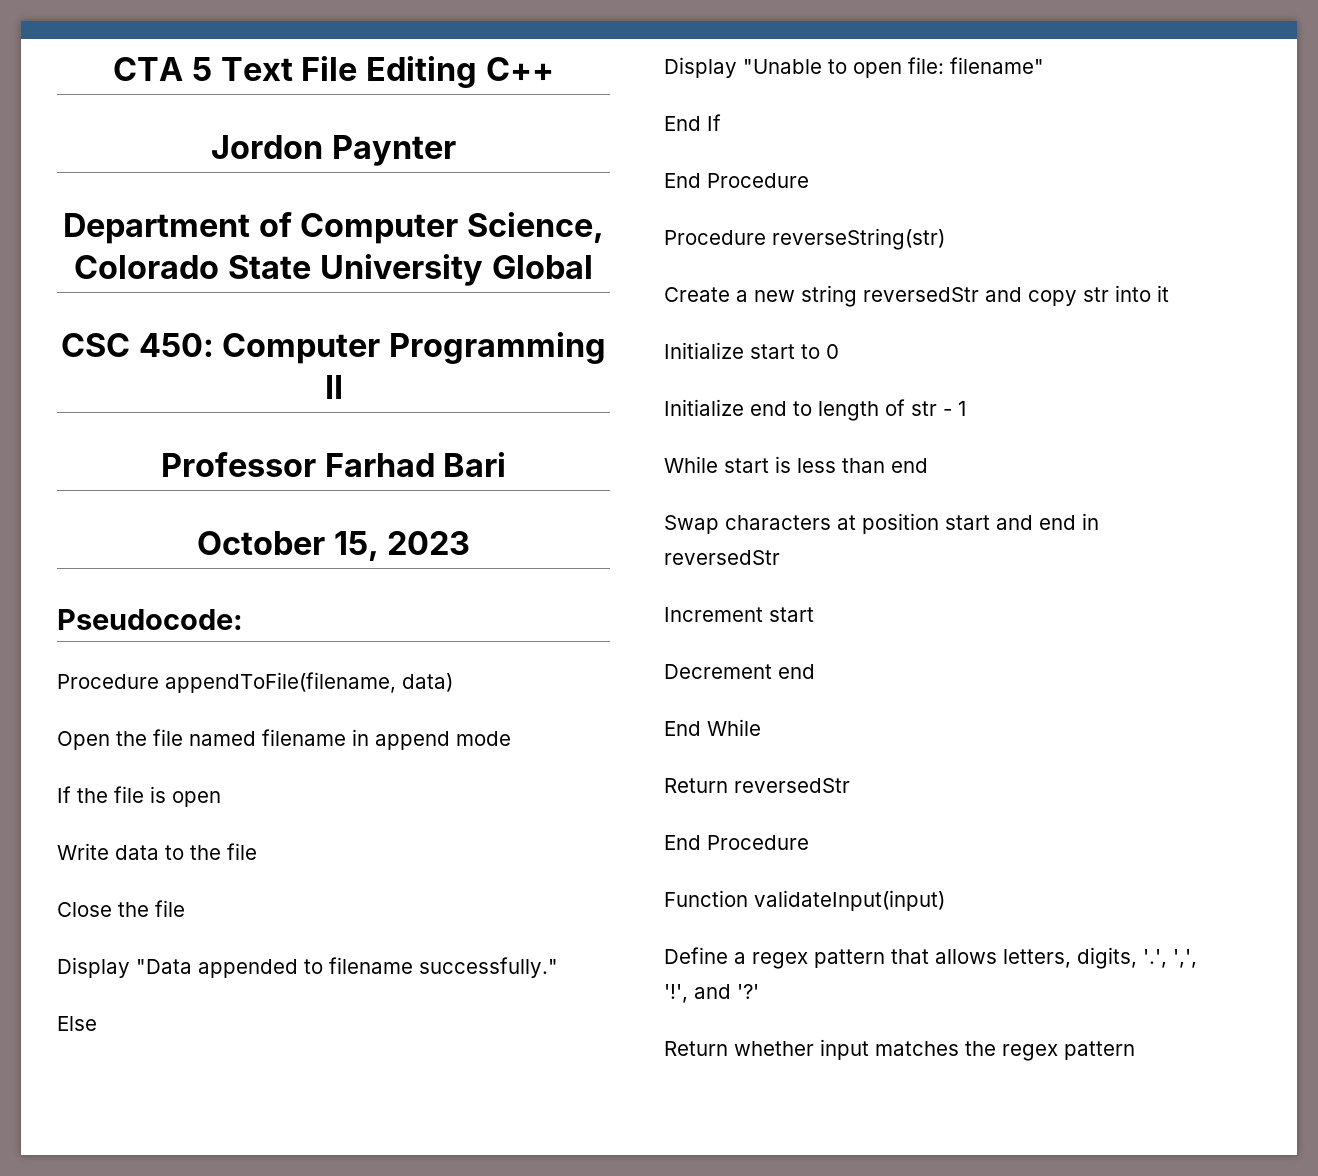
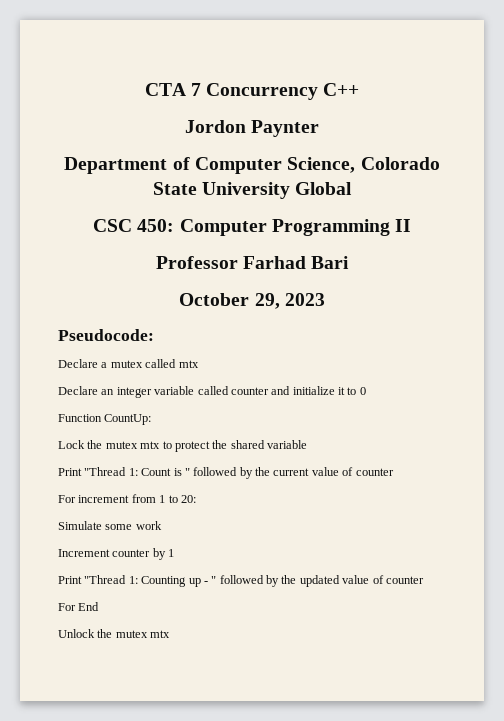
[191,56,478,88] 5 Text File Editing -> [190,83,319,100] 7 Concurrency
[333,531,379,561] 15, -> [254,293,280,309] 29,
[57,672,453,693] [57,729,511,750] [57,786,221,807] [57,843,257,860] [57,900,185,917] [57,957,558,978] [57,1016,97,1031] [664,57,1044,78] [664,114,721,131] [664,173,809,188] [664,228,945,250] [664,285,1151,307] Procedure appendToFile(filename, data) // Open the file named filename in append mode // If the file is open // Write data to the file // Close the file // Display "Data appended to filename successfully." // Else // Display "Unable to open file: filename" // End If // End Procedure // Procedure reverseString(str) // Create a new string reversedStr and copy str into -> [58,359,199,368] [58,386,335,398] Declare a mutex called mtx // Declare an integer variable called counter and initialize
[664,342,795,359] // Initialize start -> (345, 391) none
[664,399,966,421] [664,456,928,473] [664,513,1099,534] [664,550,780,565] [664,607,814,622] [664,664,815,679] [664,719,761,736] [664,778,850,793] [664,835,809,850] [664,890,945,911] [664,947,1197,969] [664,984,759,1003] [664,1039,1135,1061] Initialize end to length of str - 1 // While start is less than end // Swap characters at position start and end in reversedStr // Increment start // Decrement end // End While // Return reversedStr // End Procedure // Function validateInput(input) // Define a regex pattern that allows letters, digits, '.', ',', '!', and '?' // Return whether input matches the regex pattern -> [58,414,152,425] [58,440,307,452] [58,467,394,479] [58,494,196,503] [58,521,162,530] [58,548,175,560] [58,575,424,587] [58,602,100,611] [58,629,171,638] Function CountUp: // Lock the mutex mtx to protect the shared variable // Print "Thread 1: Count is " followed by the current value of counter // For increment from 1 to 20: // Simulate some work // Increment counter by 1 // Print "Thread 1: Counting up - " followed by the updated value of counter // For End // Unlock the mutex mtx

